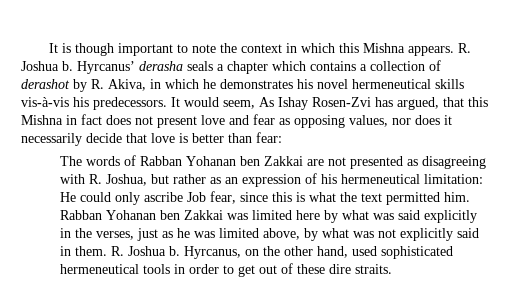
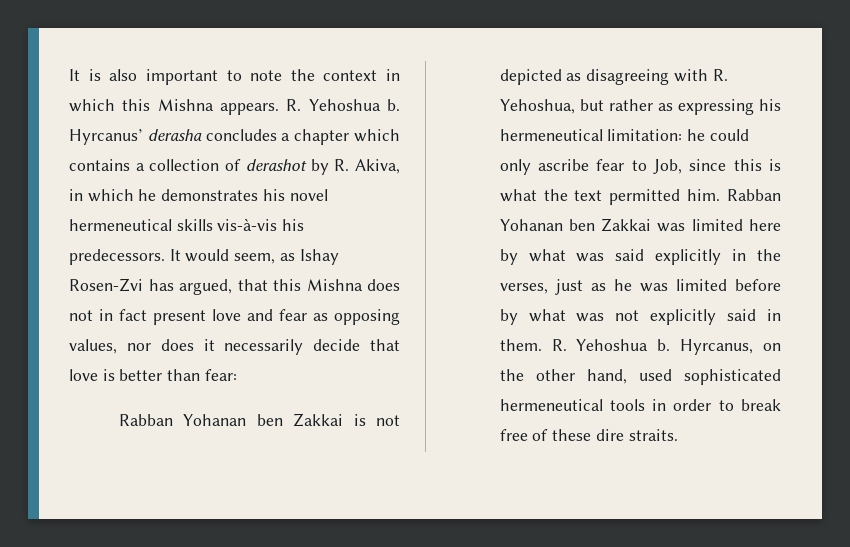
[74,43,114,56] though -> [109,69,138,81] also
[21,61,59,71] Joshua -> [308,99,381,111] Yehoshua
[187,61,213,71] seals -> [205,129,277,141] concludes
[259,97,274,107] As -> [279,253,295,261] as
[66,114,153,125] in fact does not -> [367,279,400,291] [69,309,147,321] does not in fact
[60,155,404,169] The words of Rabban Yohanan ben Zakkai are not presented -> [118,413,400,427] [499,69,562,85] Rabban Yohanan ben Zakkai is not depicted
[106,174,148,186] Joshua, -> [499,99,575,114] Yehoshua,
[225,173,318,187] an expression of -> [677,99,754,115] expressing
[60,192,77,202] He -> [687,129,706,141] he
[187,191,237,204] Job fear, -> [596,159,683,174] fear to Job,
[263,228,301,240] above, -> [735,279,781,291] before
[128,246,167,256] Joshua -> [576,339,649,351] Yehoshua
[238,265,278,277] get out -> [741,399,781,411] [499,429,528,441] break free

